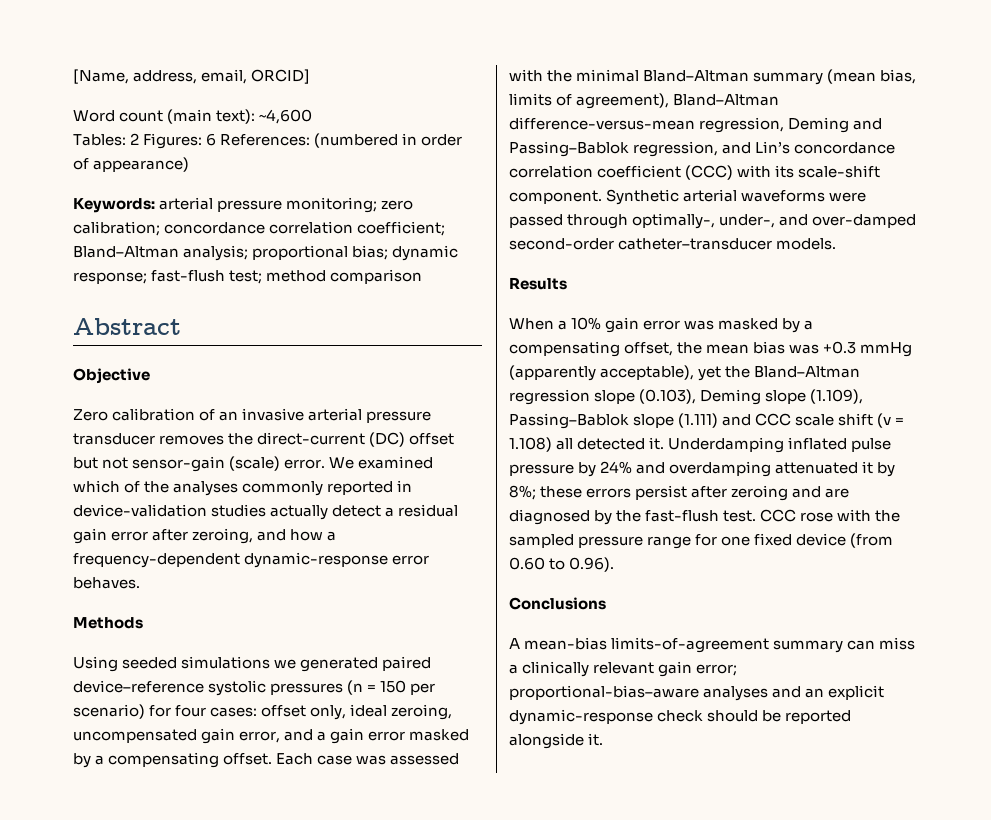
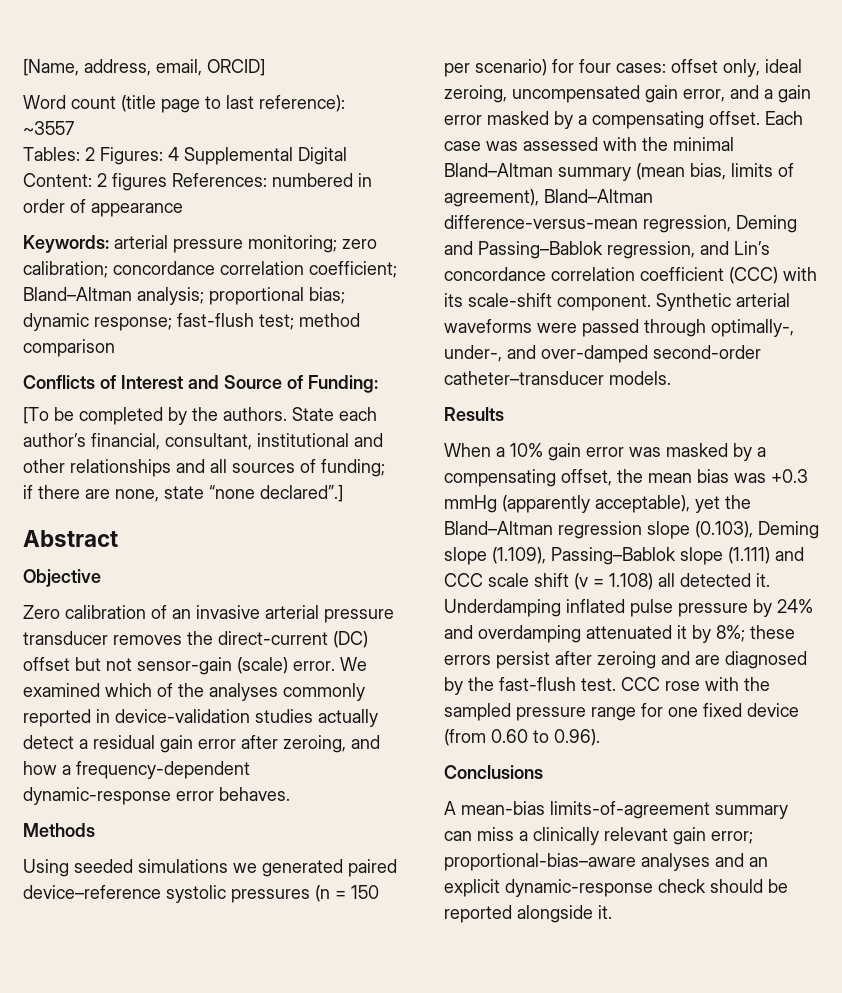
[167,109,313,124] [73,133,399,149] (main text): ~4,600 // Tables: 2 Figures: 6 References: (numbered -> [121,95,345,113] [23,121,74,135] [23,147,347,165] [23,173,353,191] (title page to last reference): ~3557 // Tables: 2 Figures: 4 Supplemental Digital Content: 2 figures References: numbered
[93,157,190,172] appearance) -> [91,203,183,217] appearance
(423, 276) none -> [23,375,378,393] [23,407,377,425] [23,433,383,450] [23,459,385,477] [23,485,343,502] // Conflicts of Interest and Source of Funding: // [To be completed by the authors. State each author’s financial, consultant, institutional and other relationships and all sources of funding; if there are none, state “none declared”.]

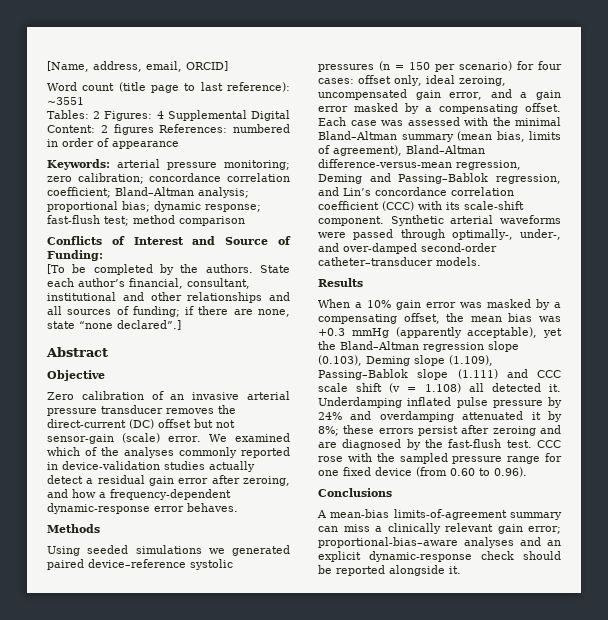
[23,121,74,135] ~3557 -> [47,97,84,105] ~3551

